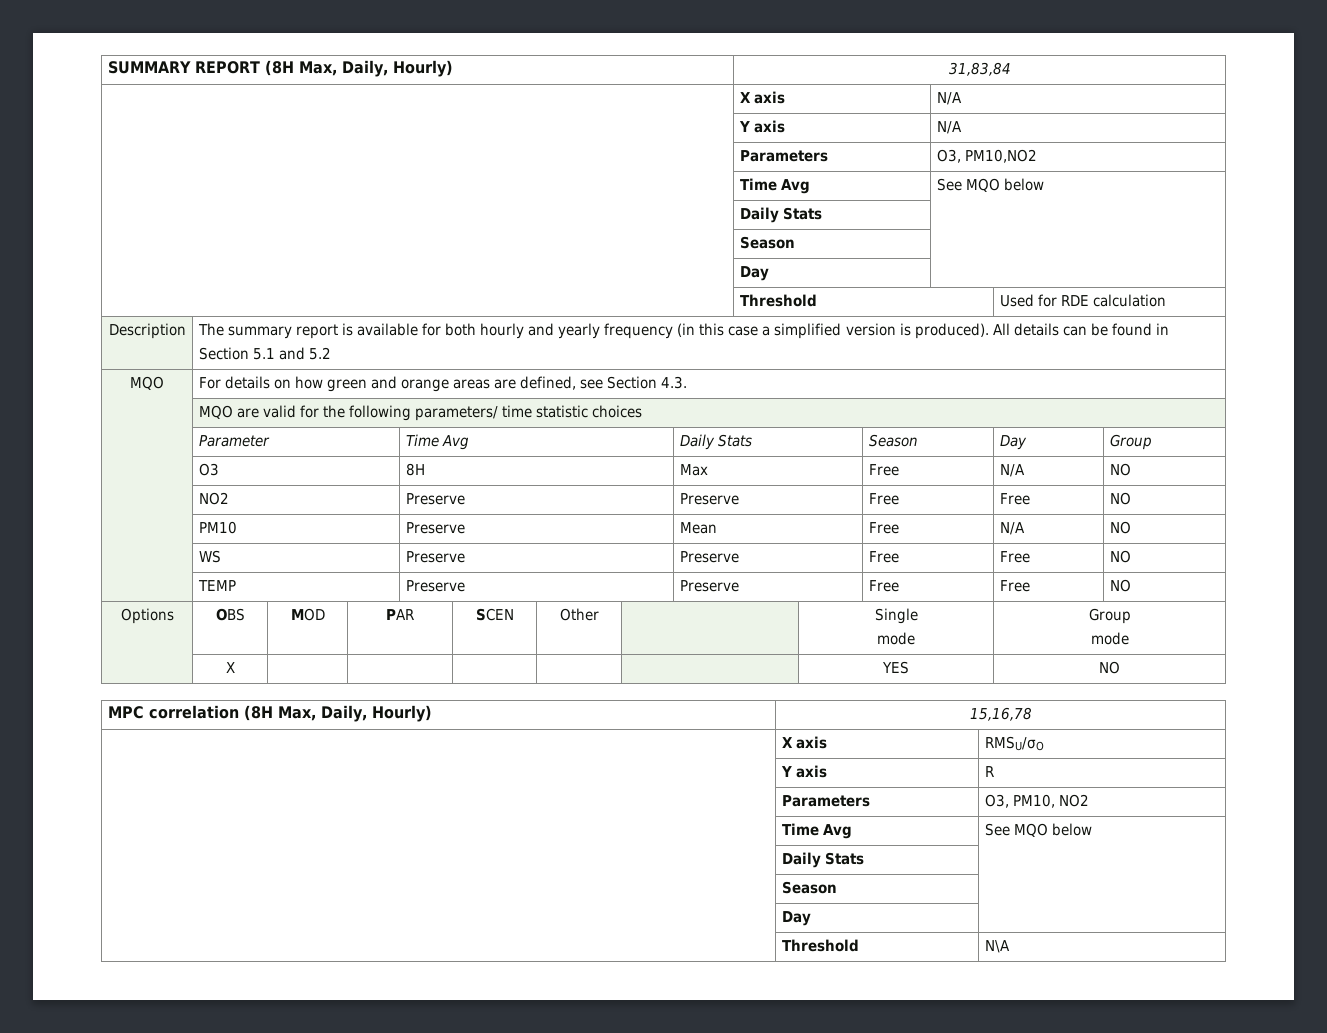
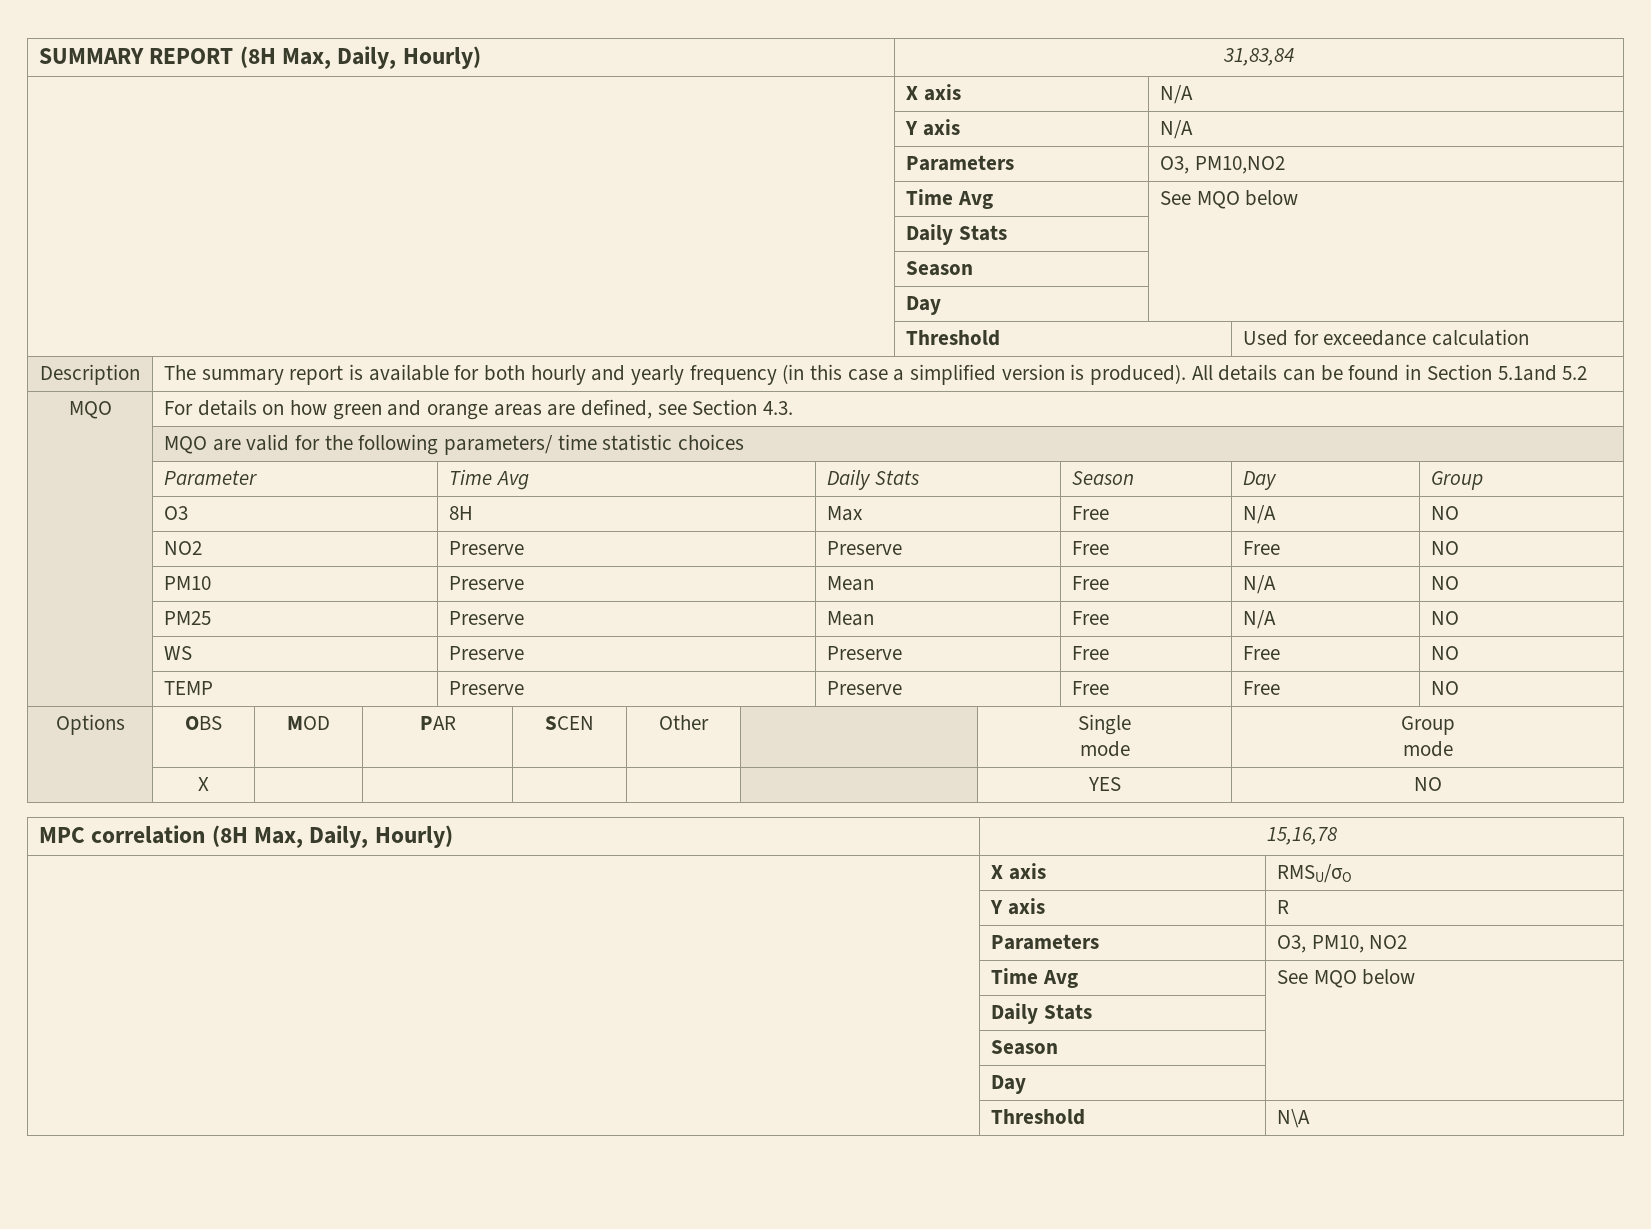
[1060,295,1089,306] RDE -> [1323,330,1427,346] exceedance
[252,347,305,360] 5.1 and -> [1497,365,1557,381] 5.1and
(1131, 527) none -> [164,611,212,625] [449,611,525,625] [827,611,875,626] [1072,611,1110,625] [1243,610,1277,629] [1431,611,1460,625] // | PM25 | Preserve | Mean | Free | N/A | NO

